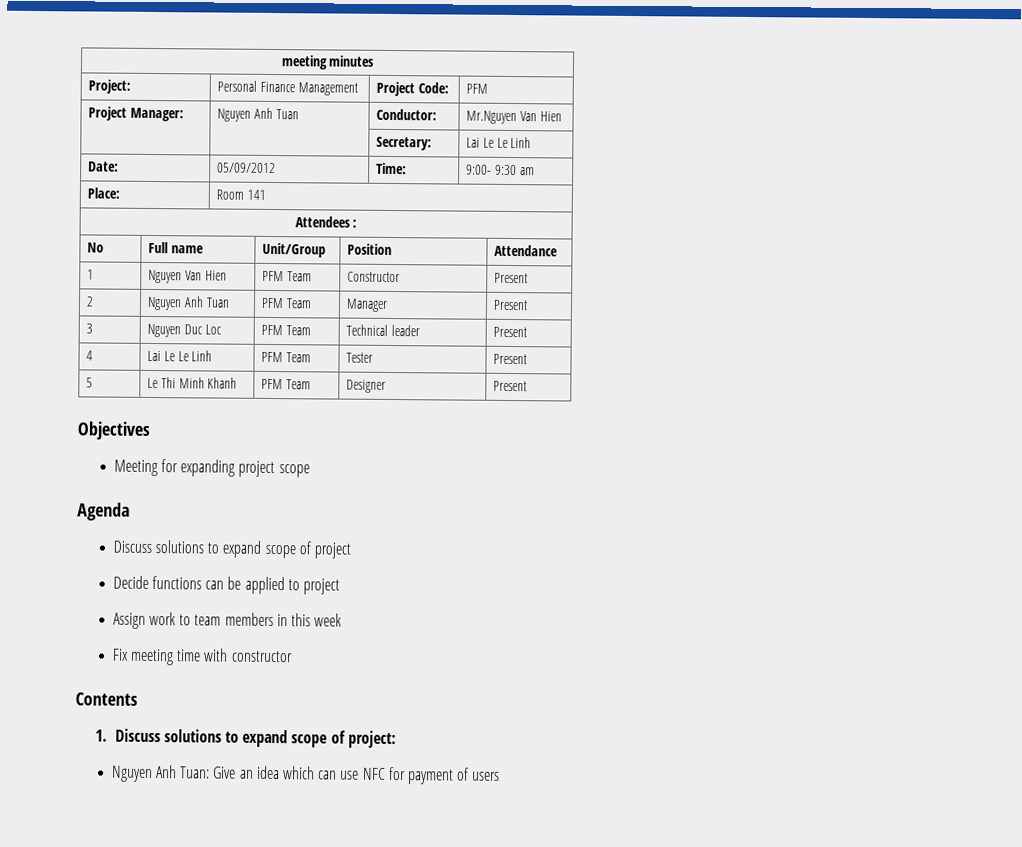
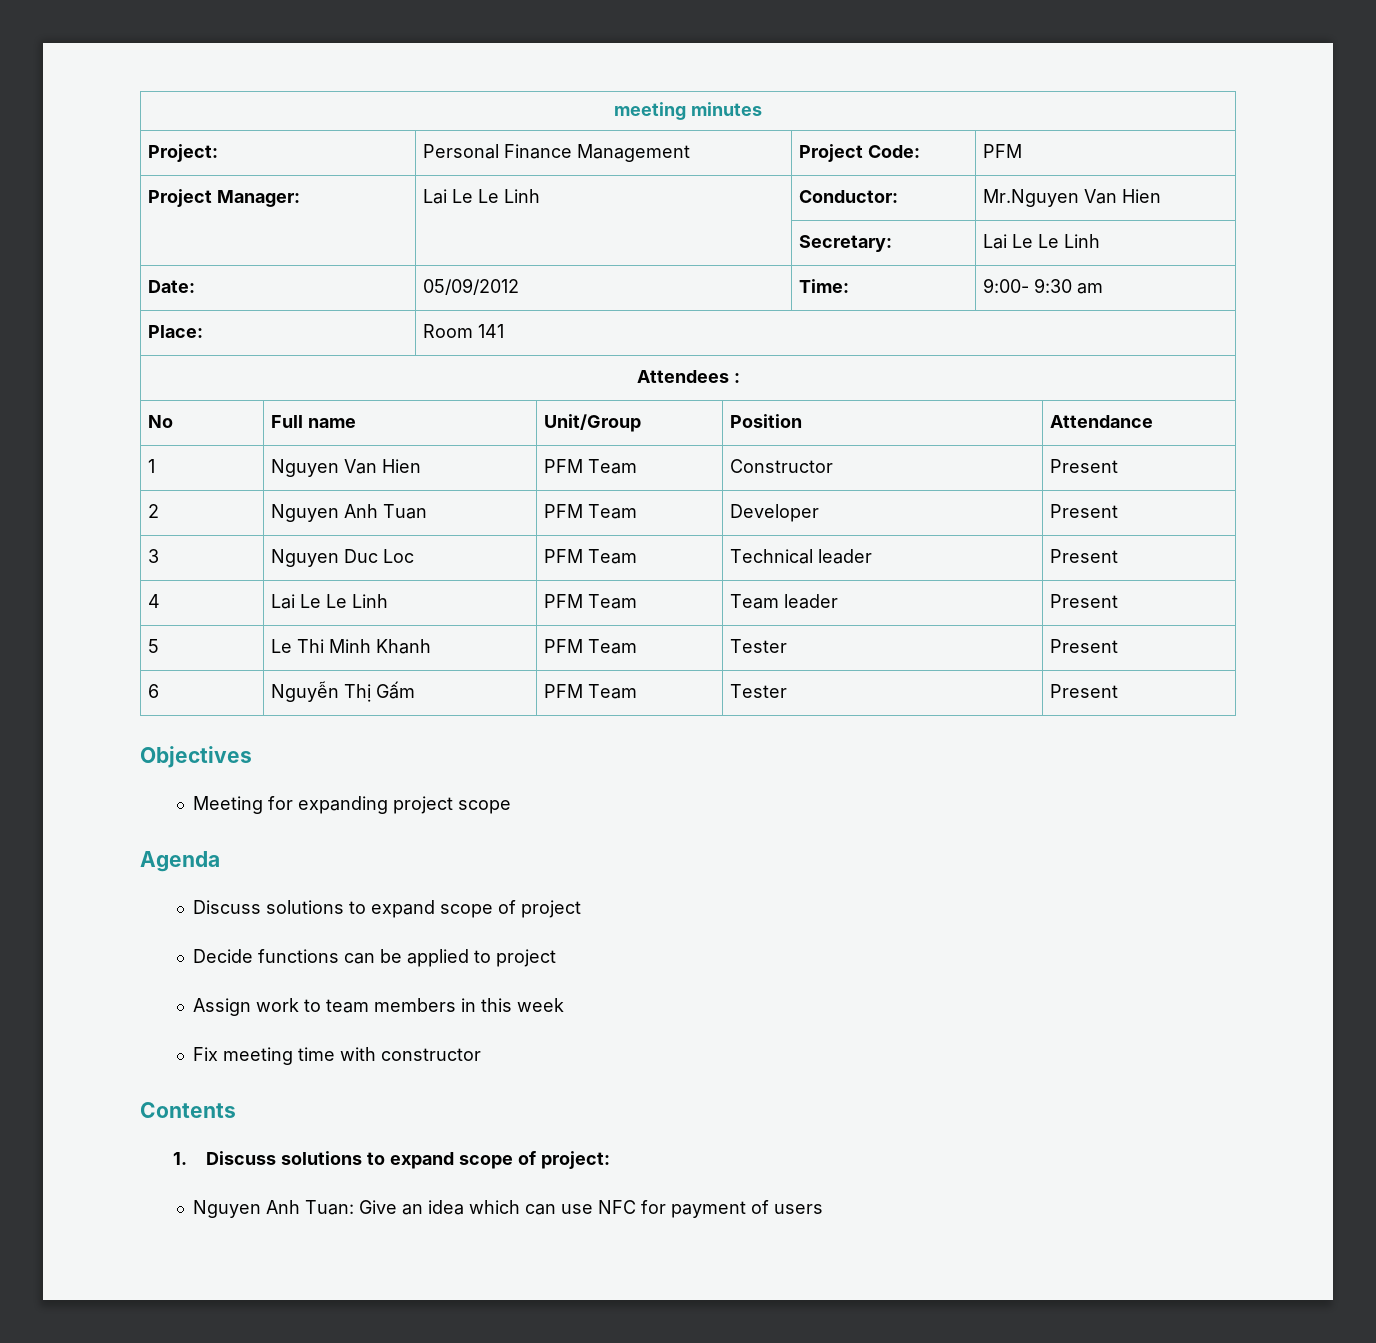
[216,107,299,122] Nguyen Anh Tuan -> [423,189,541,204] Lai Le Le Linh
[345,298,388,312] Manager -> [730,504,820,522] Developer
[345,352,373,363] Tester -> [730,594,839,609] Team leader
[345,379,386,393] Designer -> [730,639,788,653] [1050,639,1119,653] [148,684,160,698] [271,681,416,702] [544,684,638,699] [730,684,788,698] Tester | Present // 6 | Nguyễn Thị Gấm | PFM Team | Tester

